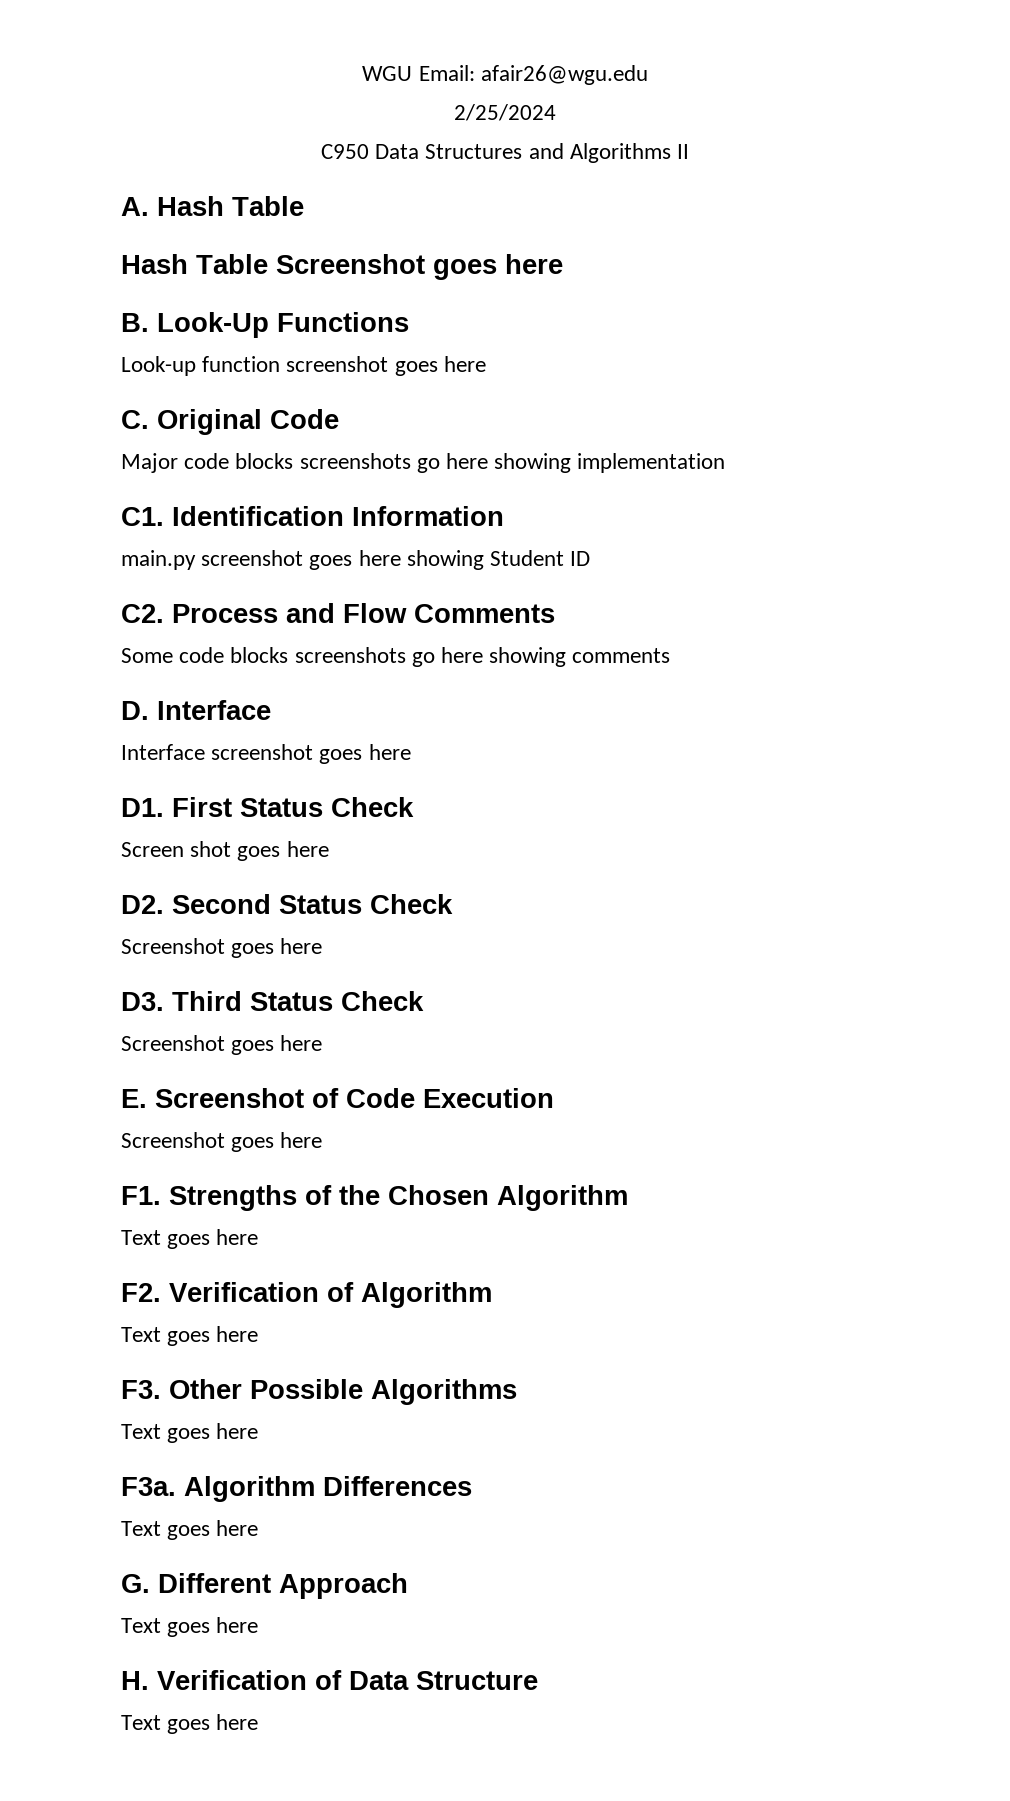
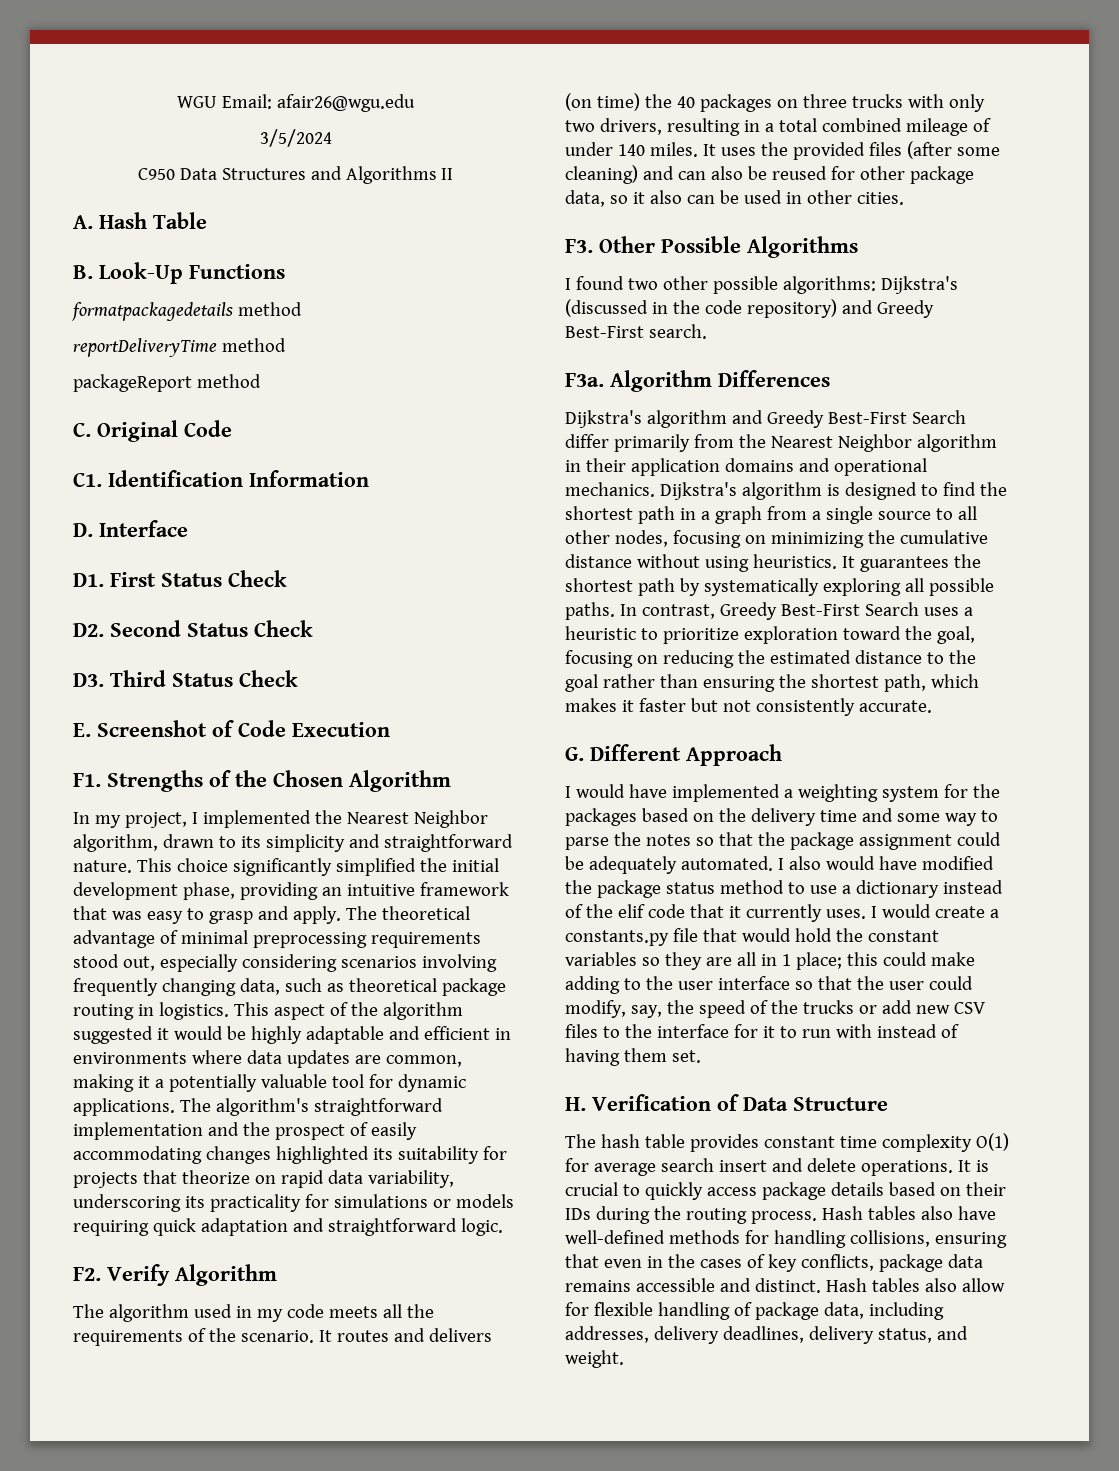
[454,104,556,121] 2/25/2024 -> [259,129,332,147] 3/5/2024
[121,254,563,280] [121,312,409,338] [121,356,486,376] [121,409,339,435] [121,453,726,473] [121,506,504,526] [121,550,591,570] [121,603,555,623] [121,647,671,667] [121,700,271,720] [121,744,411,764] Hash Table Screenshot goes here // B. Look-Up Functions // Look-up function screenshot goes here // C. Original Code // Major code blocks screenshots go here showing implementation // C1. Identification Information // main.py screenshot goes here showing Student ID // C2. Process and Flow Comments // Some code blocks screenshots go here showing comments // D. Interface // Interface screenshot goes here -> [73,262,285,284] [72,302,302,321] [73,338,286,357] [73,374,261,392] [73,420,232,442] [73,470,369,487] [73,520,188,537] B. Look-Up Functions // formatpackagedetails method // reportDeliveryTime method // packageReport method // C. Original Code // C1. Identification Information // D. Interface
[121,841,329,861] // Screen shot goes here -> (287, 578) none
[121,938,323,958] // Screenshot goes here -> (313, 628) none
[121,1035,323,1055] // Screenshot goes here -> (298, 678) none
[121,1132,323,1152] // Screenshot goes here -> (390, 729) none
[121,1229,259,1249] Text goes here -> [73,810,488,828] [73,834,513,852] [73,858,499,876] [73,882,509,900] [73,906,470,924] [73,930,481,948] [73,954,497,972] [73,978,506,996] [73,1002,463,1020] [73,1026,511,1044] [73,1050,462,1068] [73,1074,466,1092] [73,1098,443,1116] [73,1122,417,1140] [73,1146,507,1164] [73,1170,454,1188] [73,1194,514,1212] [73,1218,503,1236] In my project, I implemented the Nearest Neighbor algorithm, drawn to its simplicity and straightforward nature. This choice significantly simplified the initial development phase, providing an intuitive framework that was easy to grasp and apply. The theoretical advantage of minimal preprocessing requirements stood out, especially considering scenarios involving frequently changing data, such as theoretical package routing in logistics. This aspect of the algorithm suggested it would be highly adaptable and efficient in environments where data updates are common, making it a potentially valuable tool for dynamic applications. The algorithm's straightforward implementation and the prospect of easily accommodating changes highlighted its suitability for projects that theorize on rapid data variability, underscoring its practicality for simulations or models requiring quick adaptation and straightforward logic.
[169,1282,492,1308] [121,1326,259,1346] [121,1379,517,1405] [121,1423,259,1443] [121,1476,472,1502] [121,1520,259,1540] [121,1573,408,1599] [121,1617,259,1637] Verification of Algorithm // Text goes here // F3. Other Possible Algorithms // Text goes here // F3a. Algorithm Differences // Text goes here // G. Different Approach // Text goes here -> [107,1264,277,1286] [73,1304,434,1322] [73,1328,492,1346] [565,93,985,112] [565,118,991,136] [565,141,1000,160] [565,165,974,184] [565,190,904,207] [565,236,858,258] [565,276,958,294] [565,299,934,318] [565,324,707,339] [565,370,830,392] [565,410,966,428] [565,434,997,452] [565,458,927,476] [565,482,1007,500] [565,506,977,524] [565,530,988,548] [565,554,981,572] [565,578,994,596] [565,602,973,620] [565,626,975,644] [565,650,976,668] [565,674,979,692] [565,698,932,716] [565,744,782,766] [565,784,1000,802] [565,808,998,826] [565,832,1001,850] [565,856,994,874] [565,880,1003,898] [565,904,999,922] [565,928,939,946] [565,952,975,970] [565,976,973,994] [565,1000,986,1018] [565,1024,959,1038] [565,1048,701,1066] Verify Algorithm // The algorithm used in my code meets all the requirements of the scenario. It routes and delivers (on time) the 40 packages on three trucks with only two drivers, resulting in a total combined mileage of under 140 miles. It uses the provided files (after some cleaning) and can also be reused for other package data, so it also can be used in other cities. // F3. Other Possible Algorithms // I found two other possible algorithms: Dijkstra's (discussed in the code repository) and Greedy Best-First search. // F3a. Algorithm Differences // Dijkstra's algorithm and Greedy Best-First Search differ primarily from the Nearest Neighbor algorithm in their application domains and operational mechanics. Dijkstra's algorithm is designed to find the shortest path in a graph from a single source to all other nodes, focusing on minimizing the cumulative distance without using heuristics. It guarantees the shortest path by systematically exploring all possible paths. In contrast, Greedy Best-First Search uses a heuristic to prioritize exploration toward the goal, focusing on reducing the estimated distance to the goal rather than ensuring the shortest path, which makes it faster but not consistently accurate. // G. Different Approach // I would have implemented a weighting system for the packages based on the delivery time and some way to parse the notes so that the package assignment could be adequately automated. I also would have modified the package status method to use a dictionary instead of the elif code that it currently uses. I would create a constants.py file that would hold the constant variables so they are all in 1 place; this could make adding to the user interface so that the user could modify, say, the speed of the trucks or add new CSV files to the interface for it to run with instead of having them set.
[121,1714,259,1734] Text goes here -> [565,1133,1009,1152] [565,1158,989,1176] [565,1182,1006,1200] [565,1206,996,1224] [565,1230,1007,1248] [565,1254,983,1272] [565,1278,1005,1293] [565,1302,944,1320] [565,1326,968,1344] [565,1350,624,1368] The hash table provides constant time complexity O(1) for average search insert and delete operations. It is crucial to quickly access package details based on their IDs during the routing process. Hash tables also have well-defined methods for handling collisions, ensuring that even in the cases of key conflicts, package data remains accessible and distinct. Hash tables also allow for flexible handling of package data, including addresses, delivery deadlines, delivery status, and weight.

